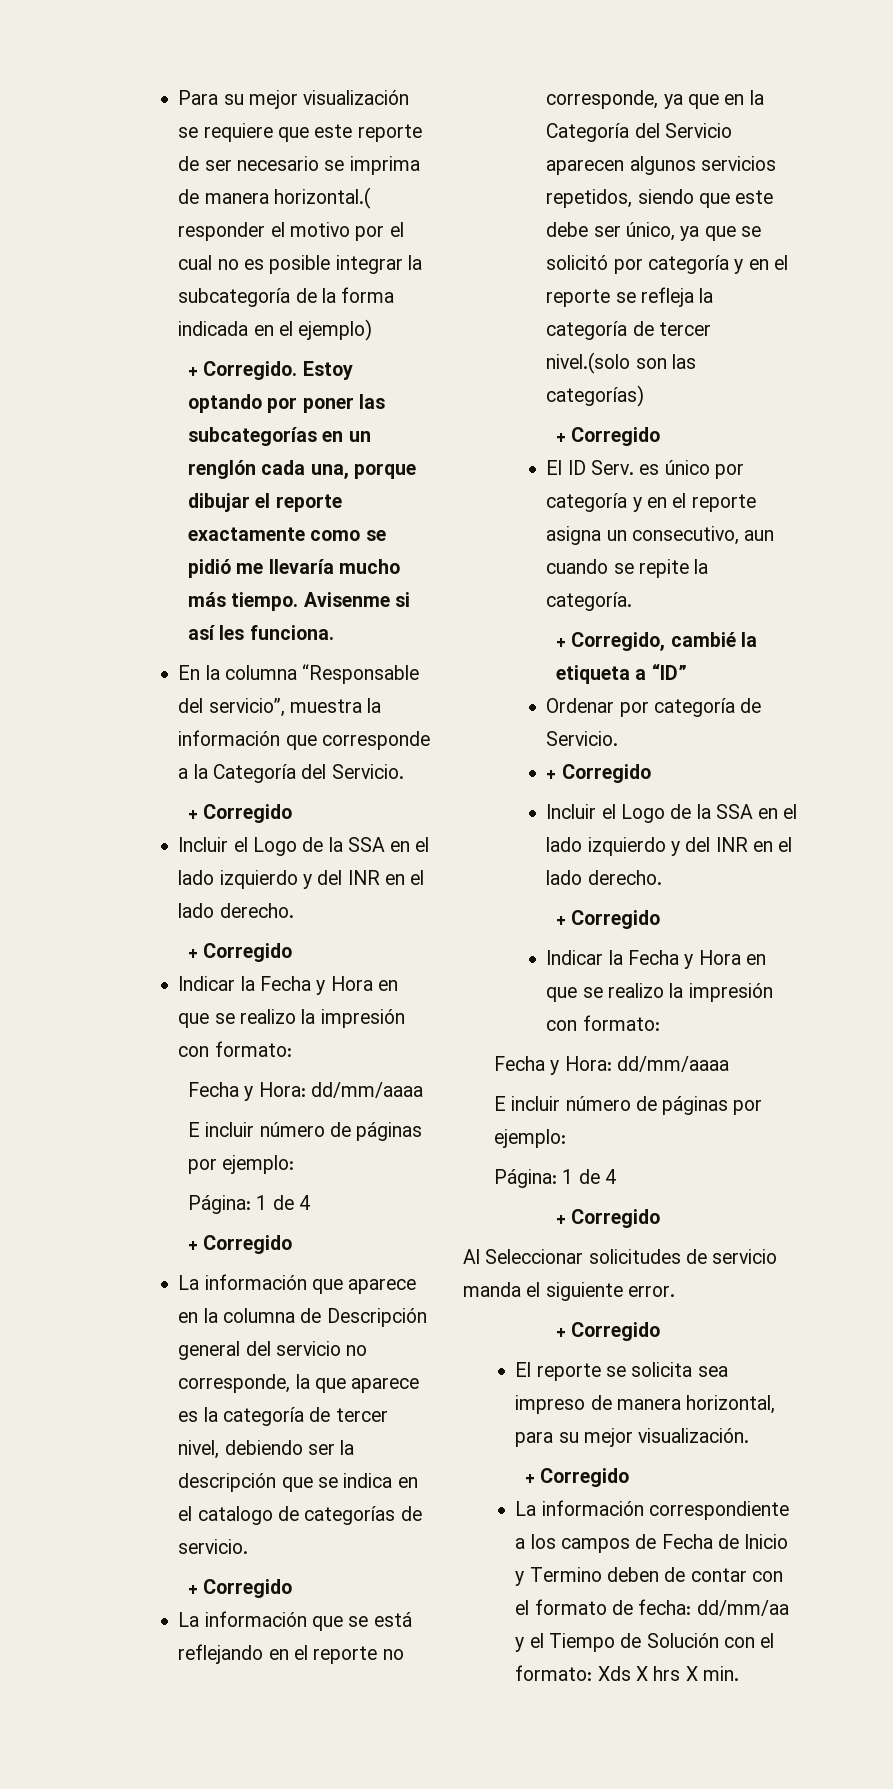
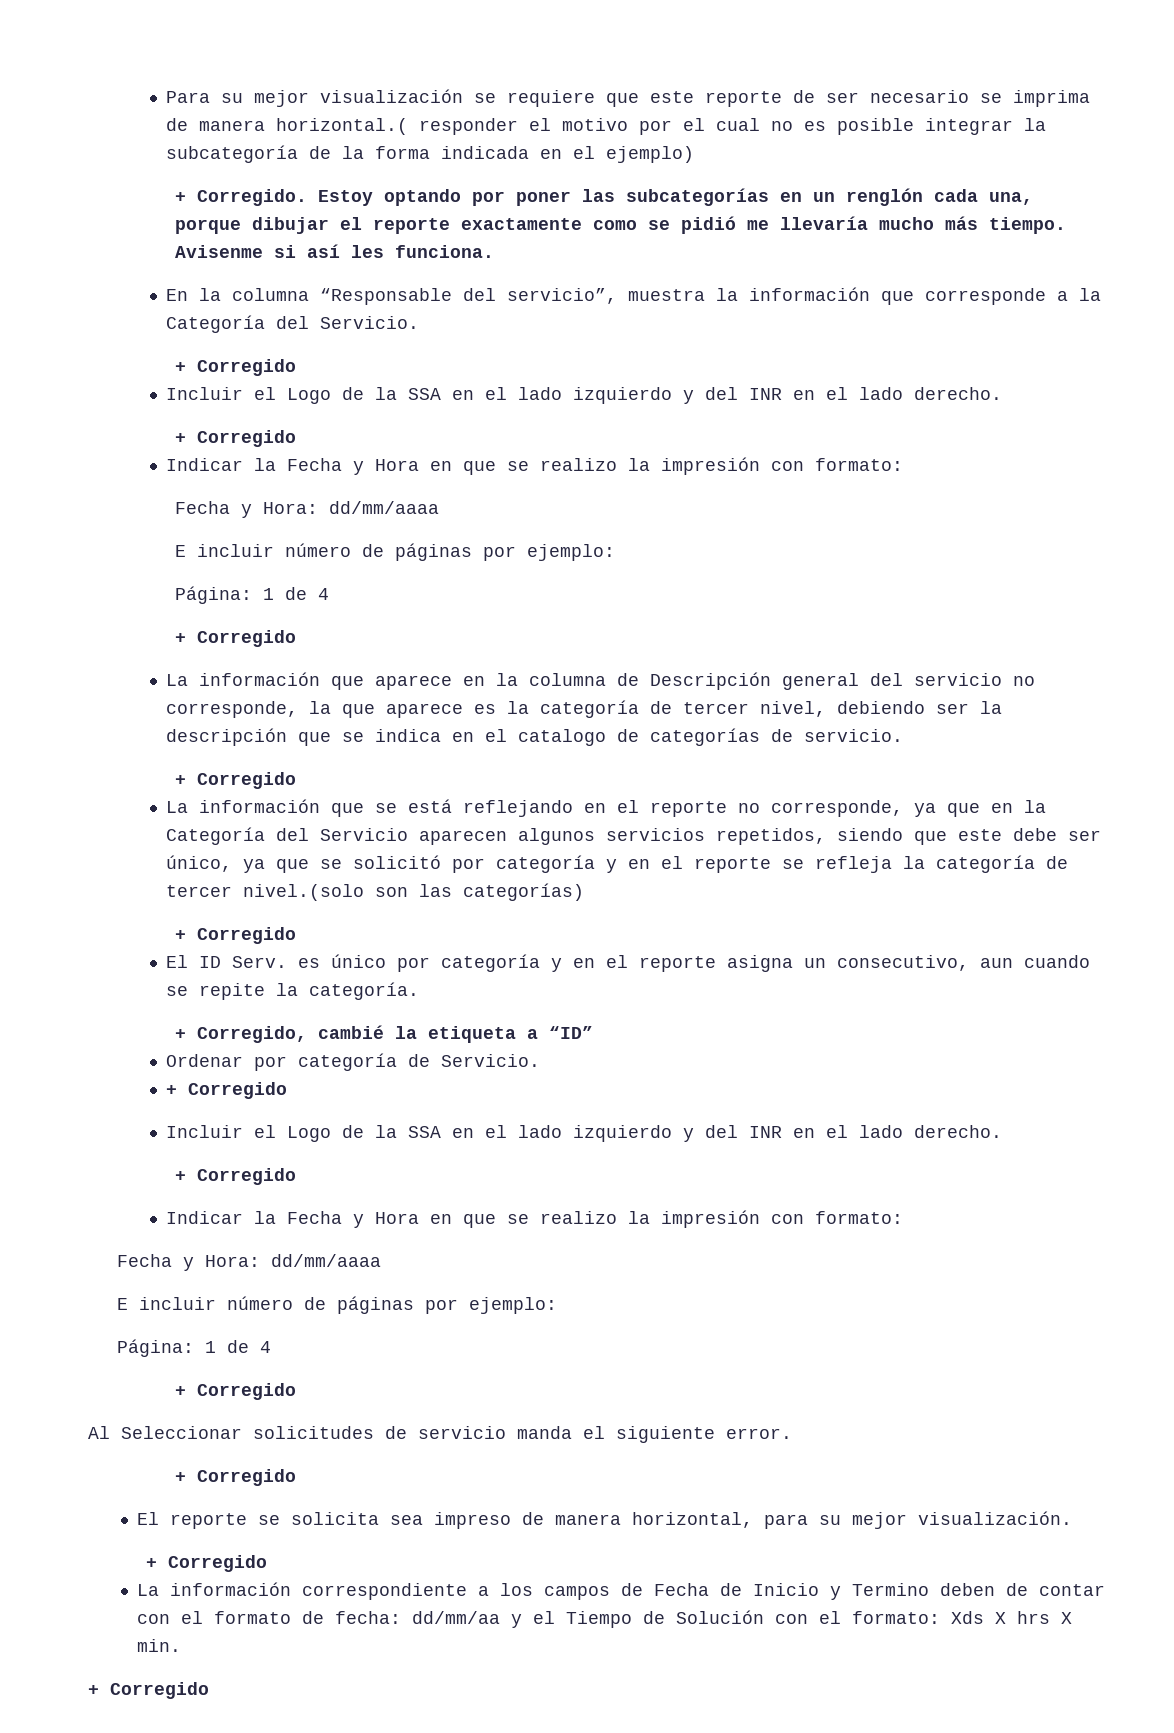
(739, 1673) none -> [88,1682,209,1699] // + Corregido

